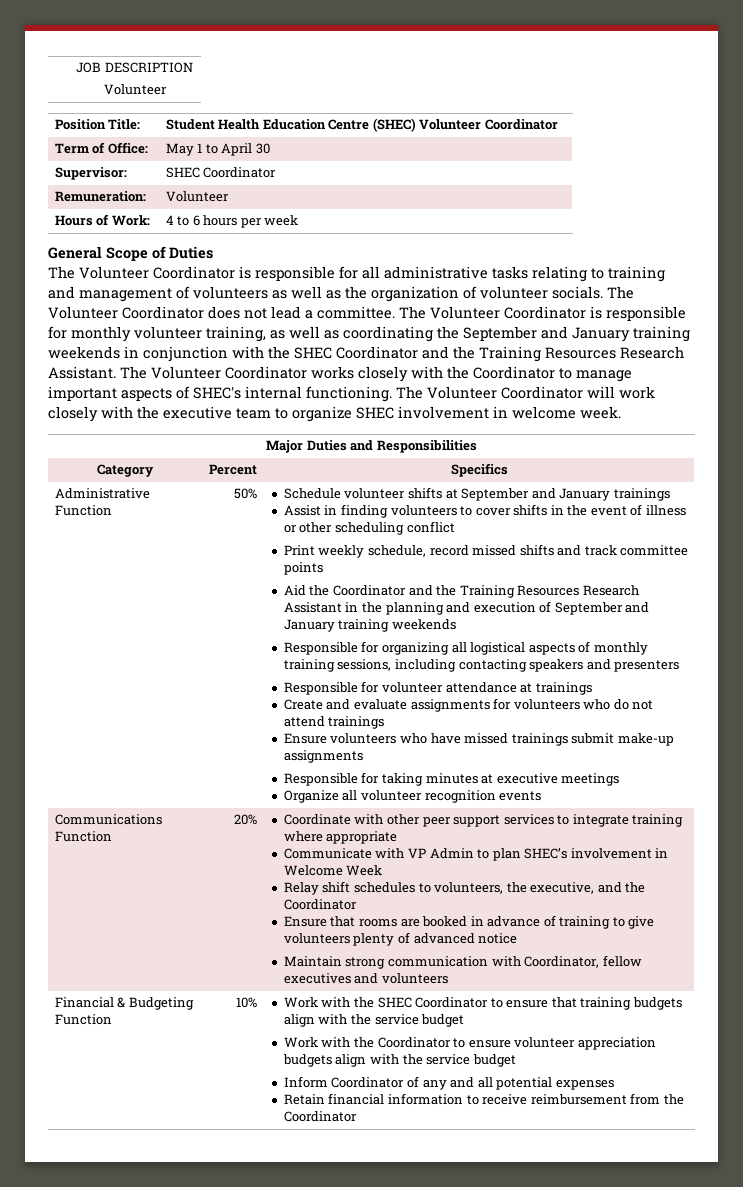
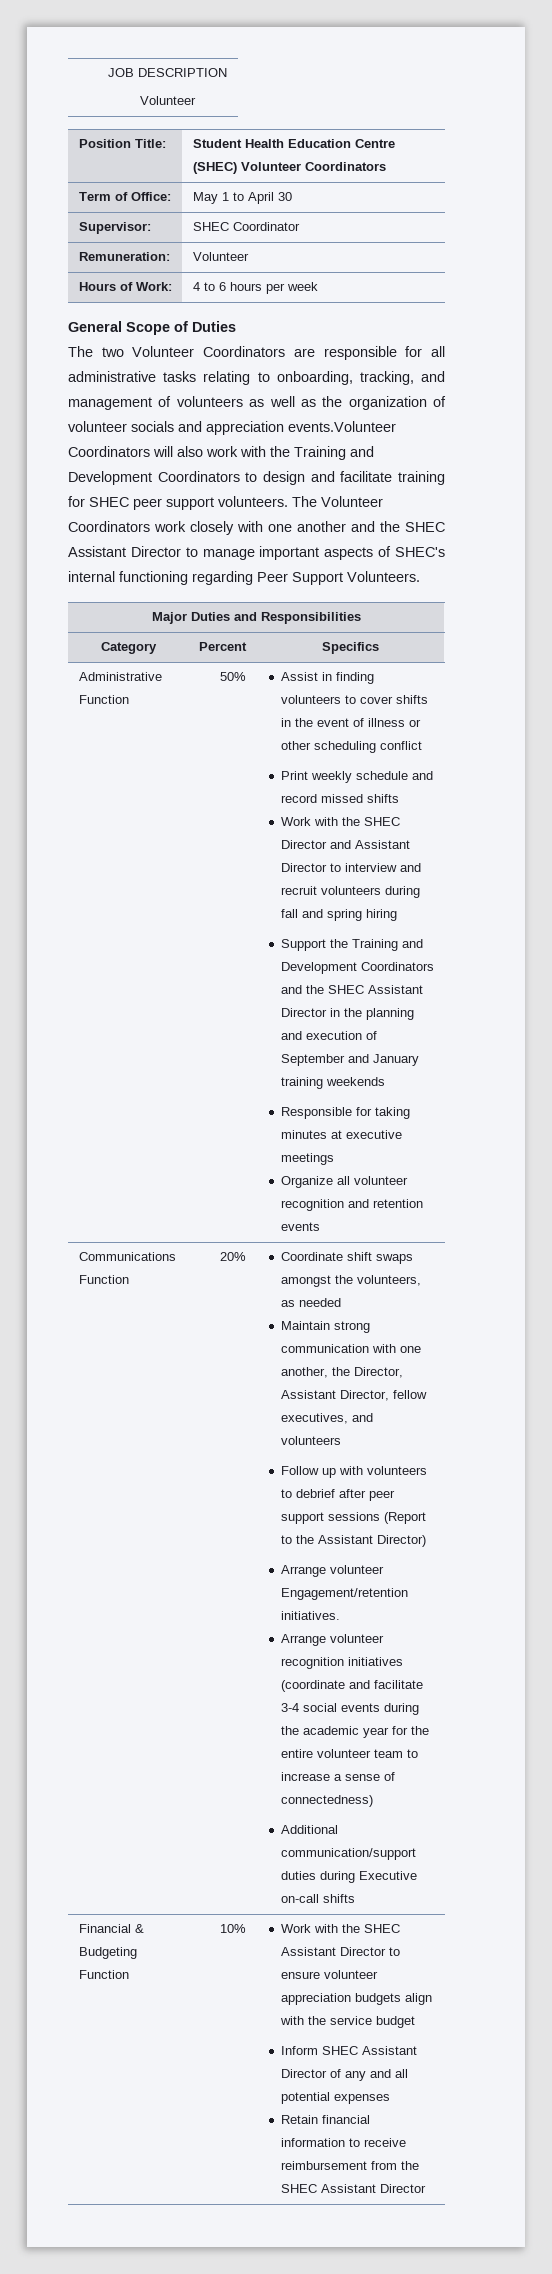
[484,119,558,130] Coordinator -> [304,162,386,171] Coordinators
[79,266,251,279] Volunteer Coordinator is -> [101,346,315,357] two Volunteer Coordinators are
[608,266,665,282] training -> [276,371,414,385] onboarding, tracking,
[552,286,634,299] [48,306,686,321] [48,326,690,342] [48,346,684,362] [48,366,555,382] socials. The Volunteer Coordinator does not lead a committee. The Volunteer Coordinator is responsible for monthly volunteer training, as well as coordinating the September and January training weekends in conjunction with the SHEC Coordinator and the Training Resources Research Assistant. The Volunteer Coordinator works closely with the Coordinator -> [131,421,396,435] [68,446,374,460] [68,471,445,485] [68,496,383,510] [68,521,445,535] [68,546,181,557] socials and appreciation events.Volunteer Coordinators will also work with the Training and Development Coordinators to design and facilitate training for SHEC peer support volunteers. The Volunteer Coordinators work closely with one another and the SHEC Assistant Director
[306,386,655,402] [48,406,621,422] functioning. The Volunteer Coordinator will work closely with the executive team to organize SHEC involvement in welcome week. -> [119,571,420,585] functioning regarding Peer Support Volunteers.
[283,487,670,501] Schedule volunteer shifts at September and January trainings // -> (247, 676) none
[367,545,426,557] schedule, -> [355,771,433,780] schedule and
[557,545,689,556] [283,562,323,575] [283,585,639,598] [283,602,342,613] and track committee points // Aid the Coordinator and the Training Resources Research Assistant -> [280,817,400,826] [280,840,410,849] [280,863,421,872] [280,886,420,898] [280,909,397,921] [280,939,423,951] [280,962,434,974] [280,985,423,994] [280,1008,327,1017] // Work with the SHEC Director and Assistant Director to interview and recruit volunteers during fall and spring hiring // Support the Training and Development Coordinators and the SHEC Assistant Director
[283,641,648,655] [283,659,680,672] [283,681,592,695] [283,698,654,712] [283,716,385,729] [283,733,674,746] [283,750,363,763] // Responsible for organizing all logistical aspects of monthly training sessions, including contacting speakers and presenters // Responsible for volunteer attendance at trainings // Create and evaluate assignments for volunteers who do not attend trainings // Ensure volunteers who have missed trainings submit make-up assignments -> (385, 1081) none
(496, 796) none -> [347,1199,423,1208] and retention
[354,814,684,827] [283,831,398,844] [283,848,669,861] [283,865,383,876] [283,881,646,895] [283,899,357,910] [283,915,655,929] [283,932,518,946] [283,955,642,969] [283,973,448,984] with other peer support services to integrate training where appropriate // Communicate with VP Admin to plan SHEC’s involvement in Welcome Week // Relay shift schedules to volunteers, the executive, and the Coordinator // Ensure that rooms are booked in advance of training to give volunteers plenty of advanced notice // Maintain strong communication with Coordinator, fellow executives and volunteers -> [346,1252,413,1264] [280,1275,421,1287] [280,1298,341,1307] [280,1321,370,1333] [280,1344,421,1353] [280,1367,403,1378] [280,1390,427,1401] [280,1413,373,1424] [280,1436,341,1445] [280,1466,427,1478] [280,1489,395,1501] [280,1512,426,1524] [280,1535,426,1547] [280,1565,384,1577] [280,1588,408,1600] [280,1611,340,1620] [280,1634,384,1646] [280,1657,403,1669] [280,1680,423,1692] [280,1703,419,1715] [280,1726,429,1738] [280,1749,418,1758] [280,1772,395,1781] [280,1795,373,1807] [280,1825,338,1834] [280,1848,416,1860] [280,1871,417,1883] [280,1894,355,1903] shift swaps amongst the volunteers, as needed // Maintain strong communication with one another, the Director, Assistant Director, fellow executives, and volunteers // Follow up with volunteers to debrief after peer support sessions (Report to the Assistant Director) // Arrange volunteer Engagement/retention initiatives. // Arrange volunteer recognition initiatives (coordinate and facilitate 3-4 social events during the academic year for the entire volunteer team to increase a sense of connectedness) // Additional communication/support duties during Executive on-call shifts
[415,997,682,1010] [283,1014,465,1027] [283,1037,451,1048] Coordinator to ensure that training budgets align with the service budget // Work with the Coordinator -> [280,1947,386,1956] Assistant Director
[331,1077,405,1088] Coordinator -> [321,2046,417,2055] [280,2069,327,2078] SHEC Assistant Director
[283,1111,357,1122] Coordinator -> [280,2184,426,2193] SHEC Assistant Director

